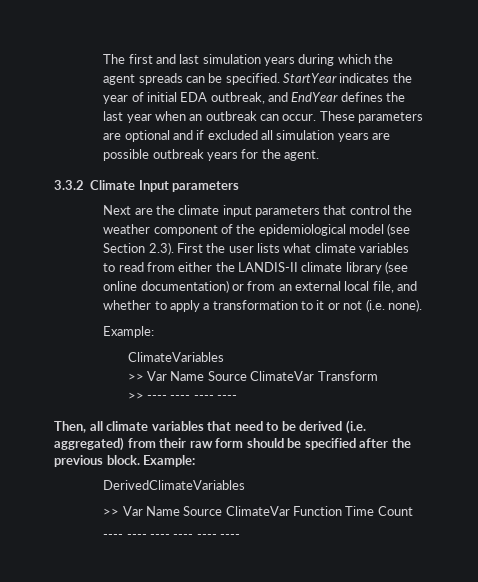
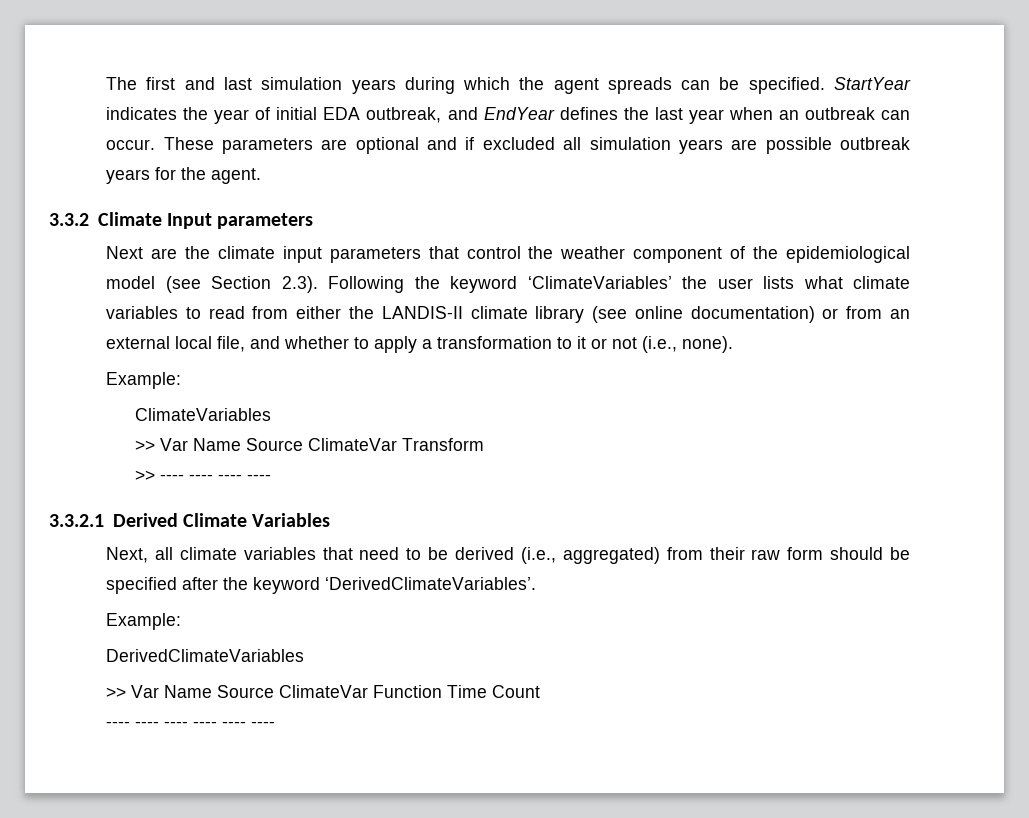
[176,243,203,253] First -> [328,276,672,293] Following the keyword ‘ClimateVariables’
[365,299,385,312] (i.e. -> [642,336,678,353] (i.e.,
[54,421,86,433] Then, -> [49,513,331,527] [106,547,149,563] 3.3.2.1 Derived Climate Variables // Next,
[345,420,366,434] (i.e. -> [520,547,556,564] (i.e.,
[54,455,140,467] previous block. -> [253,577,537,594] keyword ‘DerivedClimateVariables’. //

